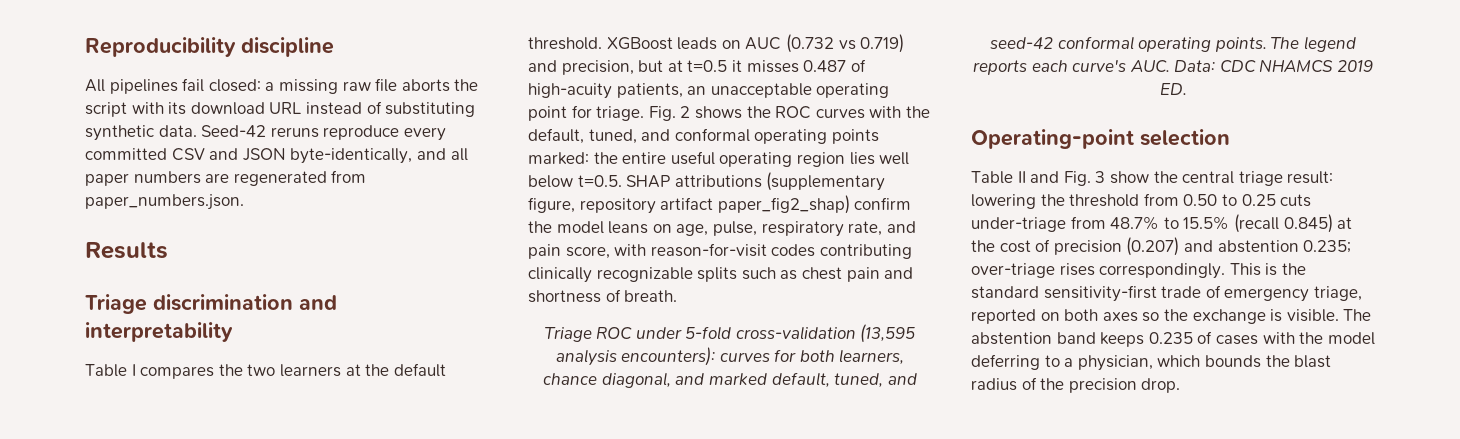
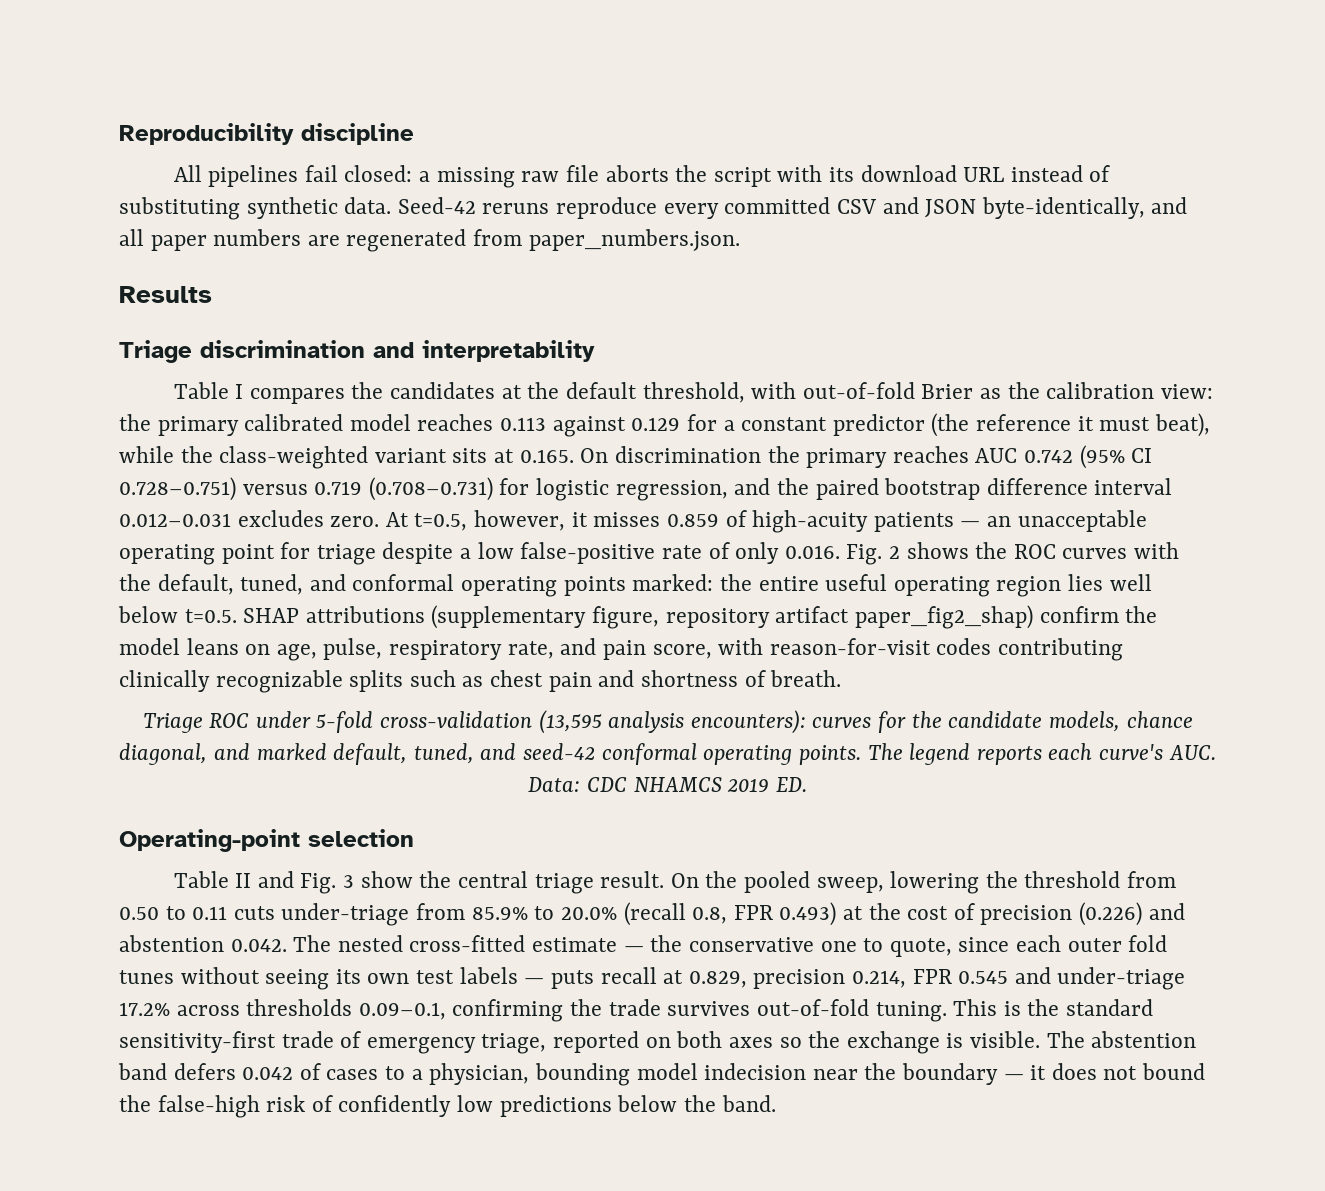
[247,364,341,377] two learners -> [390,382,496,399] candidates
[528,34,905,53] [528,60,728,75] threshold. XGBoost leads on AUC (0.732 vs 0.719) and precision, but at t=0.5 -> [642,382,1213,403] [119,413,1210,437] [119,445,1153,469] [119,477,1173,501] [119,510,566,531] threshold, with out-of-fold Brier as the calibration view: the primary calibrated model reaches 0.113 against 0.129 for a constant predictor (the reference it must beat), while the class-weighted variant sits at 0.165. On discrimination the primary reaches AUC 0.742 (95% CI 0.728–0.751) versus 0.719 (0.708–0.731) for logistic regression, and the paired bootstrap difference interval 0.012–0.031 excludes zero. At t=0.5, however,
[803,60,847,72] 0.487 -> [666,514,719,527] 0.859
[616,83,683,98] patients, -> [873,512,981,532] patients —
[596,106,645,121] triage. -> [316,542,840,565] triage despite a low false-positive rate of only 0.016.
[799,349,905,365] both learners, -> [911,711,1120,732] the candidate models,
[1287,171,1334,184] result: -> [600,871,884,893] result. On the pooled sweep,
[1241,194,1276,206] 0.25 -> [192,906,228,920] 0.11
[1110,214,1333,233] 48.7% to 15.5% (recall 0.845) -> [471,902,837,926] 85.9% to 20.0% (recall 0.8, FPR 0.493)
[1126,237,1180,256] (0.207) -> [1079,902,1143,926] (0.226)
[1303,240,1352,253] [971,263,1226,279] 0.235; over-triage rises correspondingly. -> [230,935,1168,957] [119,967,1186,990] [119,999,947,1022] 0.042. The nested cross-fitted estimate — the conservative one to quote, since each outer fold tunes without seeing its own test labels — puts recall at 0.829, precision 0.214, FPR 0.545 and under-triage 17.2% across thresholds 0.09–0.1, confirming the trade survives out-of-fold tuning.
[1100,331,1375,347] [971,354,1332,371] [971,377,1181,393] keeps 0.235 of cases with the model deferring to a physician, which bounds the blast radius of the precision drop. -> [173,1063,1206,1086] [119,1095,776,1118] defers 0.042 of cases to a physician, bounding model indecision near the boundary — it does not bound the false-high risk of confidently low predictions below the band.

